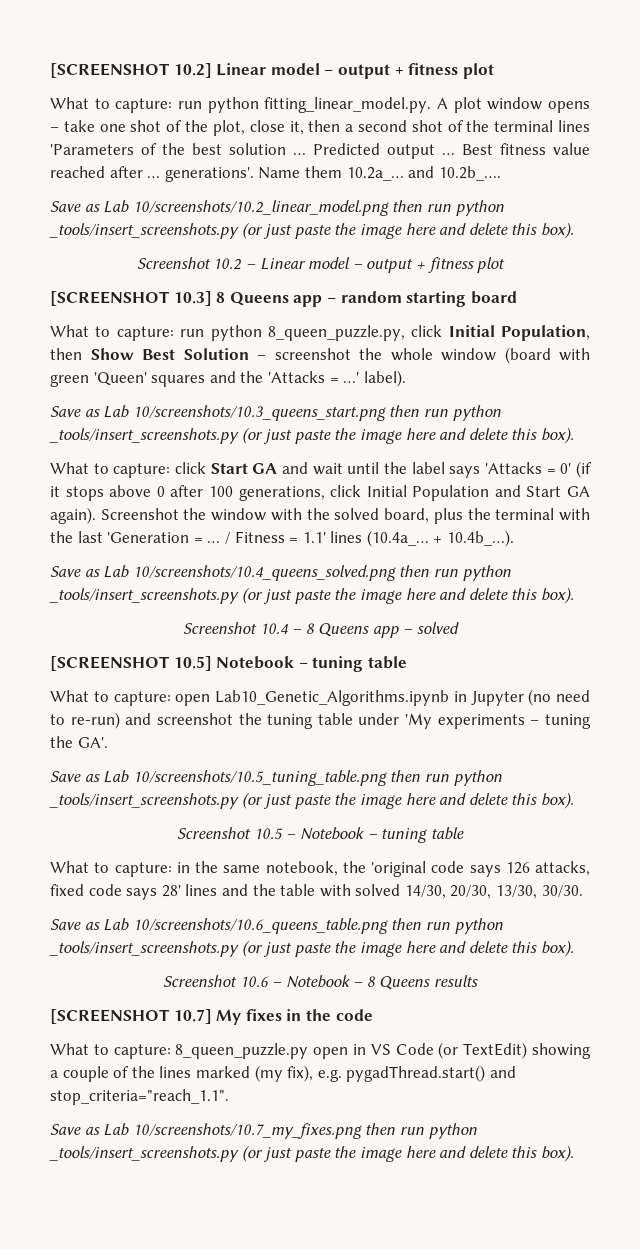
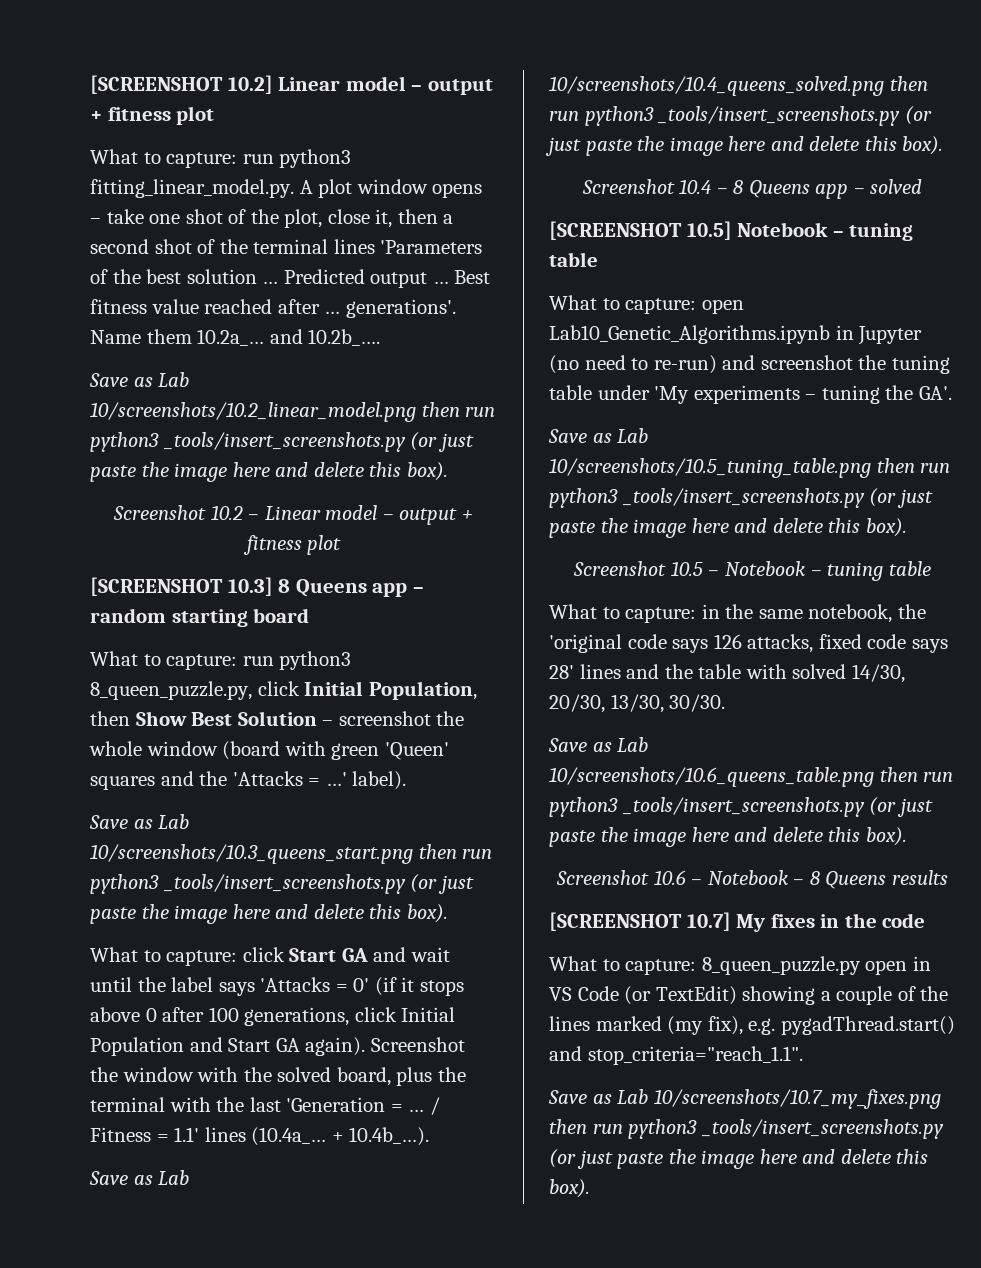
[207,97,259,113] python -> [279,149,352,168] python3
[455,200,504,216] python -> [90,432,159,452] python3
[210,325,262,341] python -> [279,651,352,670] python3
[452,405,501,421] python -> [90,874,159,894] python3
[462,565,511,581] python -> [584,106,654,126] python3
[453,770,502,786] python -> [549,488,618,508] python3
[454,918,503,934] python -> [549,797,618,817] python3
[428,1123,477,1139] python -> [628,1119,698,1139] python3

